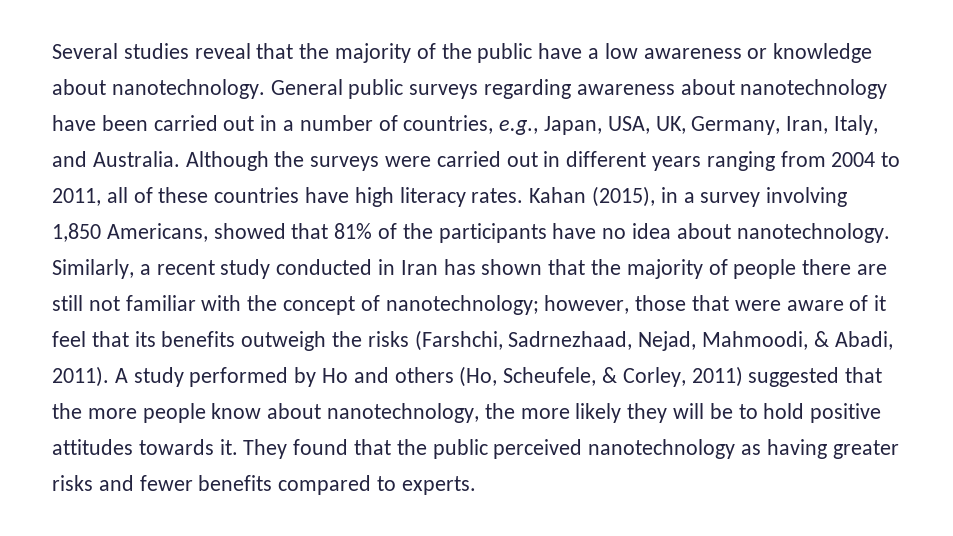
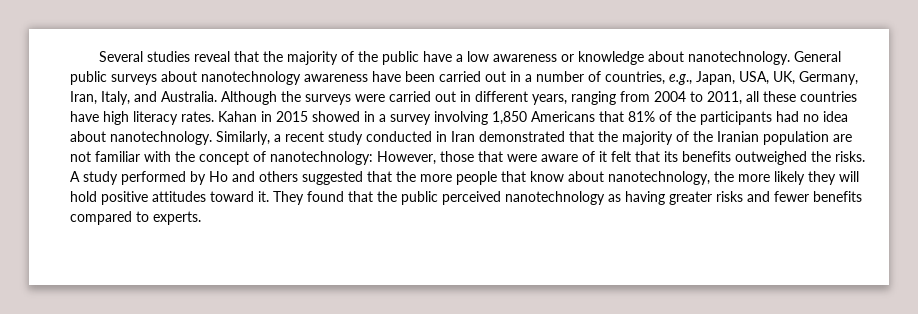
[484,79,675,99] regarding awareness -> (157, 79) none
(888, 89) none -> [304,74,368,82] awareness
[652,156,702,171] years -> [532,94,567,105] years,
[133,187,153,203] of -> (759, 96) none
[592,186,656,207] (2015), -> [261,111,360,122] in 2015 showed
[106,223,286,242] Americans, showed -> [531,111,595,122] Americans
[552,223,597,239] have -> [776,111,799,122] had
[443,259,888,279] [52,295,83,311] has shown that the majority of people there are still -> [479,131,852,145] demonstrated that the majority of the Iranian population are
[385,295,630,315] nanotechnology; however, -> [270,151,436,165] nanotechnology: However,
[52,331,86,347] feel -> [611,151,631,162] felt
[241,330,893,351] [52,366,109,387] outweigh the risks (Farshchi, Sadrnezhaad, Nejad, Mahmoodi, & Abadi, 2011). -> [735,151,865,165] outweighed the risks.
[459,366,743,387] (Ho, Scheufele, & Corley, 2011) -> (298, 176) none
(206, 413) none -> [501,171,526,182] that
[709,403,758,419] be to -> (859, 176) none
[138,439,214,455] towards -> [210,191,254,202] toward

